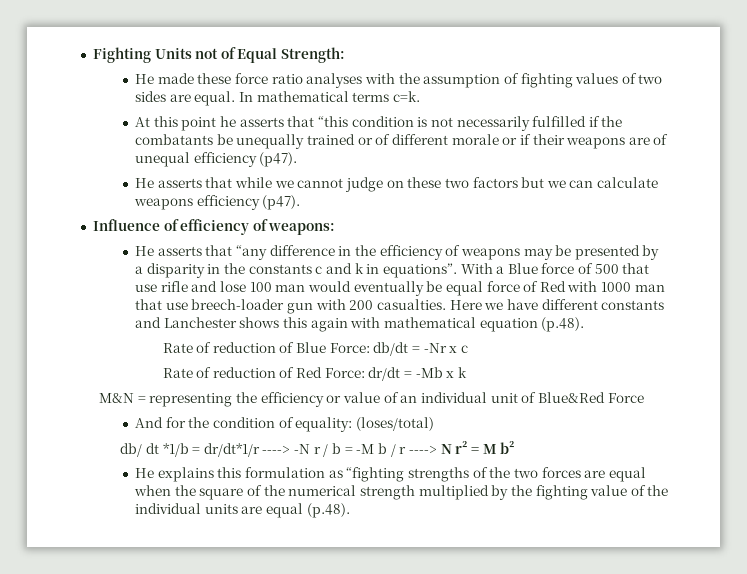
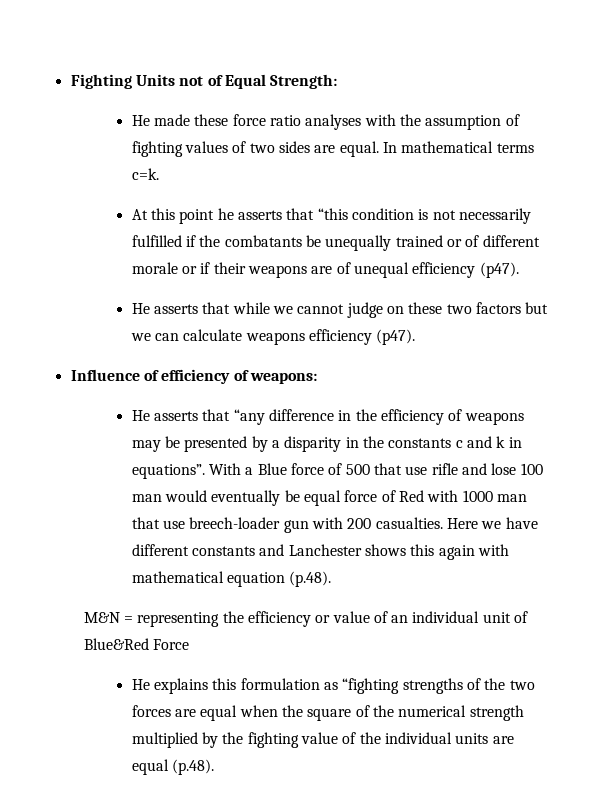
[162,342,468,356] [162,367,467,381] // Rate of reduction of Blue Force: db/dt = -Nr x c // Rate of reduction of Red Force: dr/dt = -Mb x k -> (332, 579) none
[135,417,434,432] [120,441,515,457] // And for the condition of equality: (loses/total) // db/ dt *1/b = dr/dt*1/r ----> -N r / b = -M b / r ----> N r² = M b² -> (189, 644) none

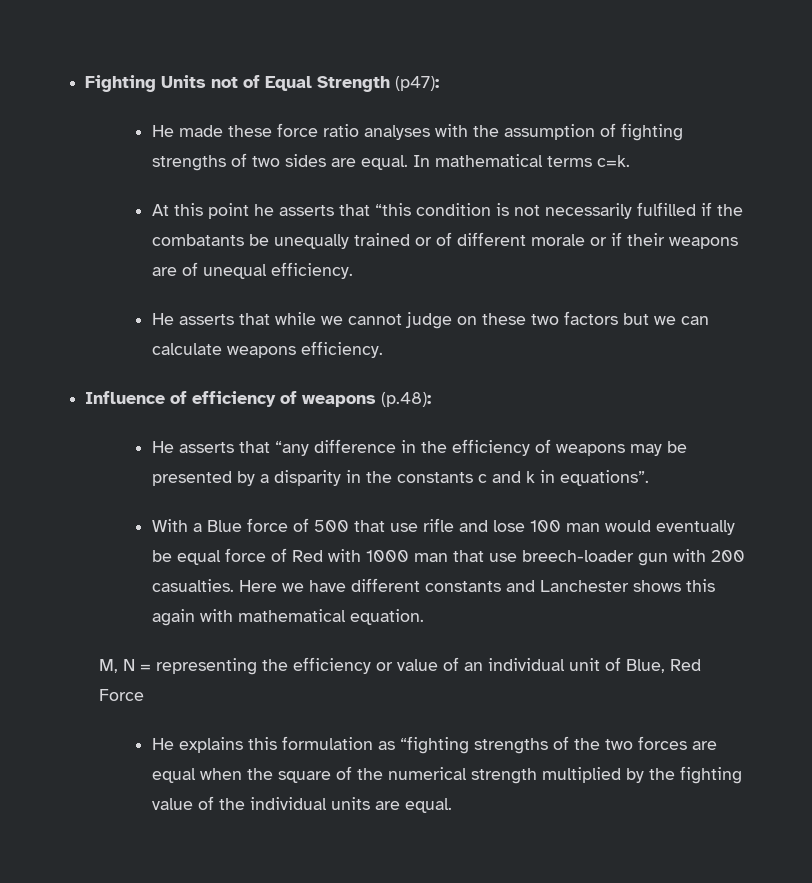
[270,74,338,89] Strength: -> [317,76,440,92] Strength (p47):
[185,141,229,153] values -> [151,155,226,171] strengths
[412,262,519,278] efficiency (p47). -> [270,262,353,279] efficiency.
[309,329,416,345] efficiency (p47). -> [300,341,383,358] efficiency.
[249,373,317,384] weapons: -> [302,392,432,407] weapons (p.48):
(205, 471) none -> (649, 478) //
[227,571,332,587] [83,612,120,623] equation (p.48). // M&N -> [349,609,424,625] [99,659,136,673] equation. // M, N
[83,638,149,650] Blue&Red -> [626,659,702,673] Blue, Red
[131,759,215,775] equal (p.48). -> [404,798,452,813] equal.

